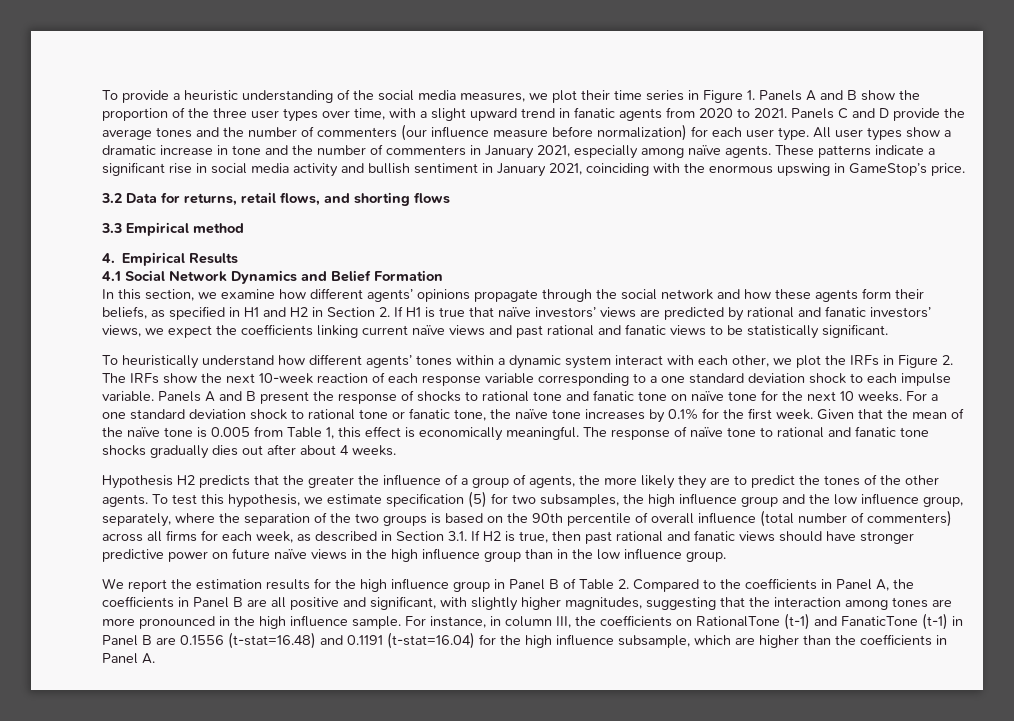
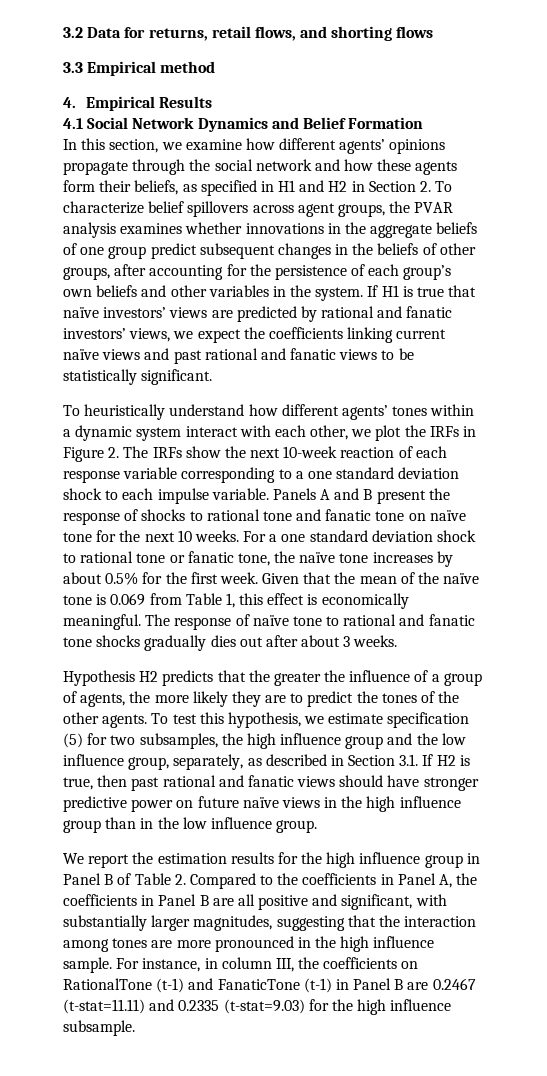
[102,89,920,103] [102,107,965,122] [102,124,951,141] [102,144,935,159] [102,162,965,177] To provide a heuristic understanding of the social media measures, we plot their time series in Figure 1. Panels A and B show the proportion of the three user types over time, with a slight upward trend in fanatic agents from 2020 to 2021. Panels C and D provide the average tones and the number of commenters (our influence measure before normalization) for each user type. All user types show a dramatic increase in tone and the number of commenters in January 2021, especially among naïve agents. These patterns indicate a significant rise in social media activity and bullish sentiment in January 2021, coinciding with the enormous upswing in GameStop’s price. // -> (63, 32) none
(390, 312) none -> [435,181,453,192] [63,201,454,217] [63,222,478,238] [63,243,476,259] [63,264,452,280] [63,285,364,301] To characterize belief spillovers across agent groups, the PVAR analysis examines whether innovations in the aggregate beliefs of one group predict subsequent changes in the beliefs of other groups, after accounting for the persistence of each group’s own beliefs and other variables in the system.
[668,408,698,420] 0.1% -> [63,572,139,585] about 0.5%
[211,427,250,437] 0.005 -> [110,593,146,606] 0.069
[340,445,349,455] 4 -> [343,636,351,647] 3
[175,510,952,527] [102,530,293,543] where the separation of the two groups is based on the 90th percentile of overall influence (total number of commenters) across all firms for each week, -> (244, 762) none
[471,597,561,611] slightly higher -> [63,915,191,931] substantially larger
[180,632,947,649] [102,653,155,664] 0.1556 (t-stat=16.48) and 0.1191 (t-stat=16.04) for the high influence subsample, which are higher than the coefficients in Panel A. -> [432,978,476,990] [63,999,452,1015] [63,1020,135,1036] 0.2467 (t-stat=11.11) and 0.2335 (t-stat=9.03) for the high influence subsample.

